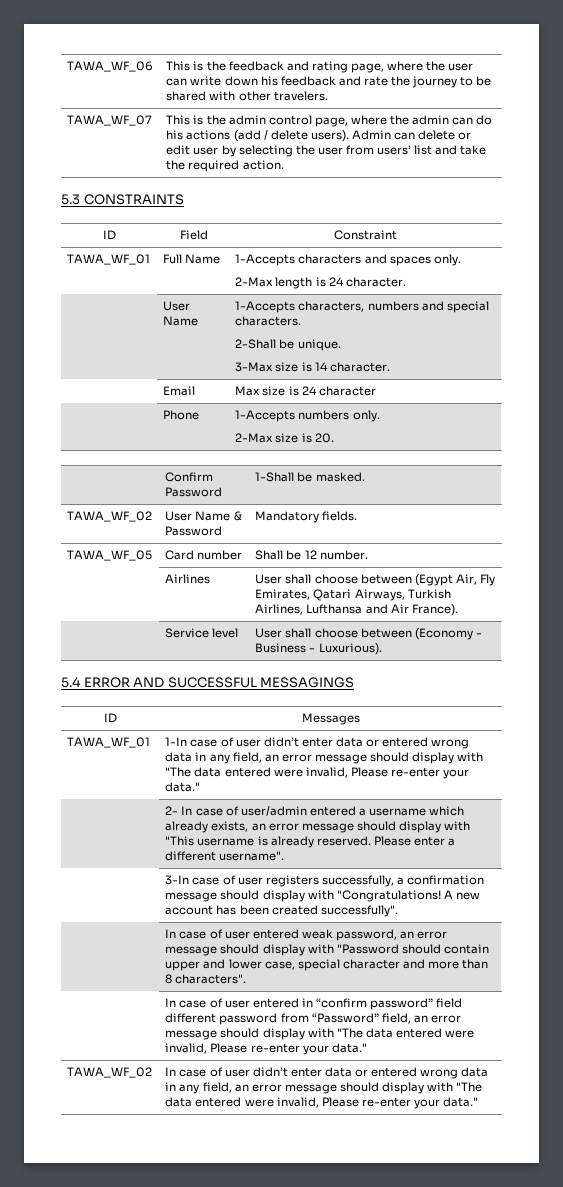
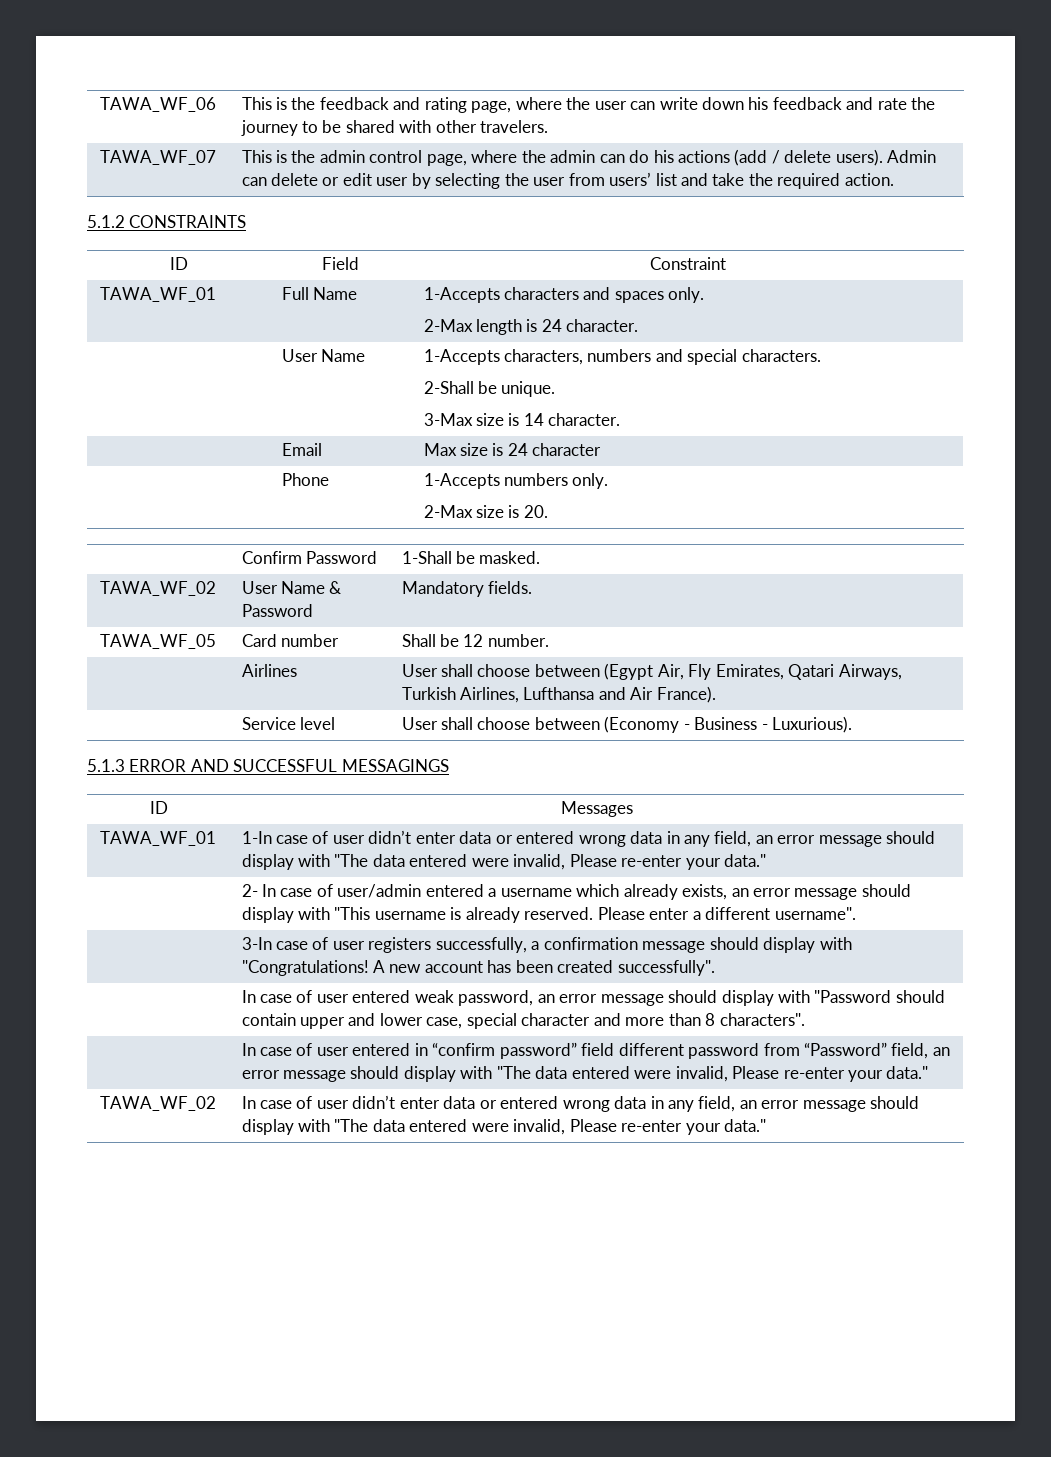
[61,194,80,205] 5.3 -> [87,215,125,228] 5.1.2
[61,677,80,688] 5.4 -> [87,759,125,772] 5.1.3

